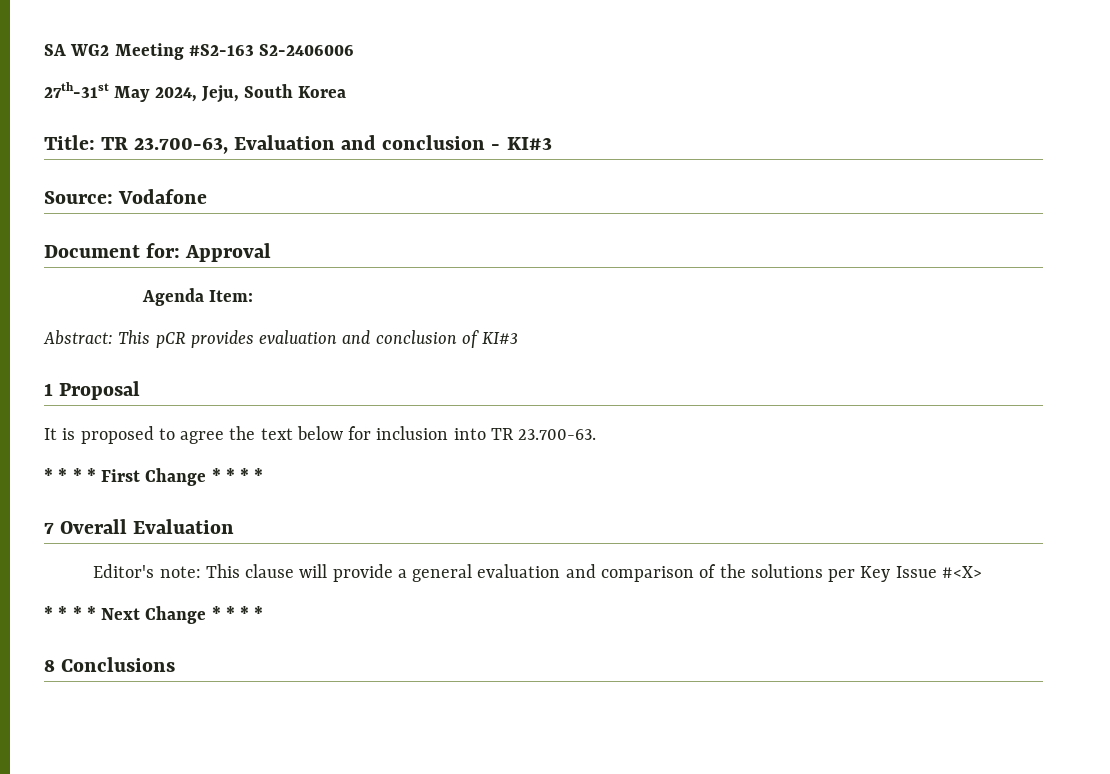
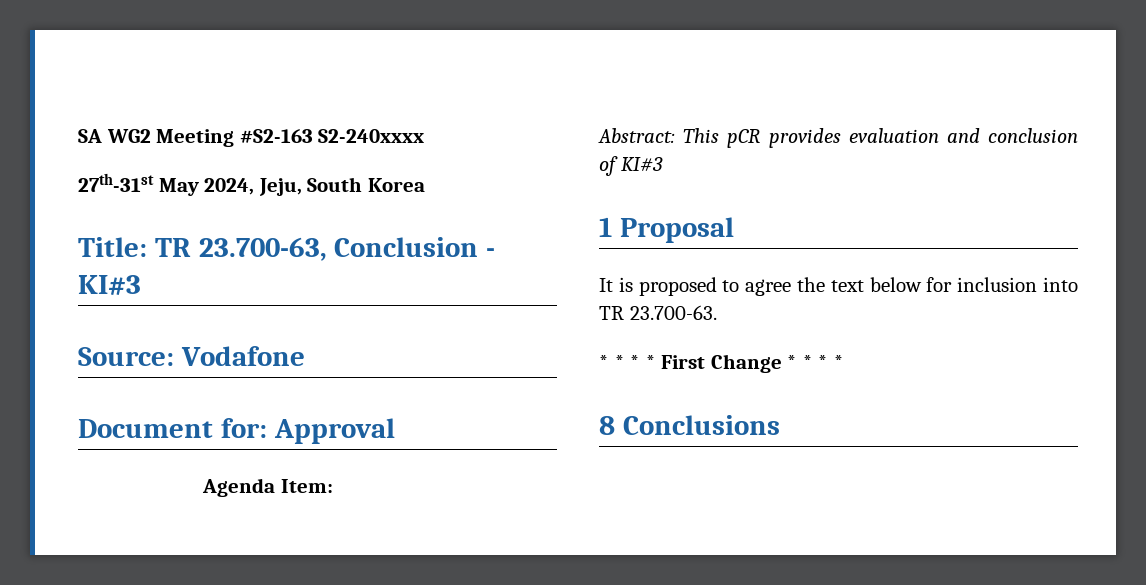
[259,44,355,56] S2-2406006 -> [318,129,425,143] S2-240xxxx
[234,135,486,150] Evaluation and conclusion -> [334,237,479,257] Conclusion
[44,519,235,534] [93,564,982,582] [44,606,264,624] // 7 Overall Evaluation // Editor's note: This clause will provide a general evaluation and comparison of the solutions per Key Issue #<X> // * * * * Next Change * * * * -> (844, 362) none

